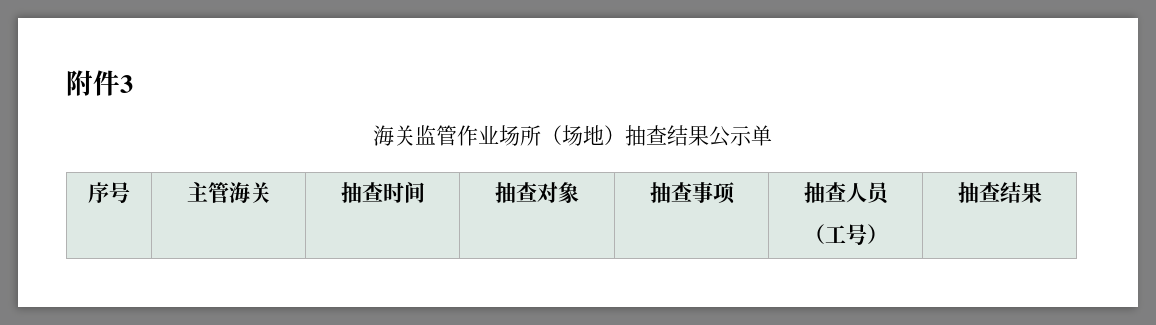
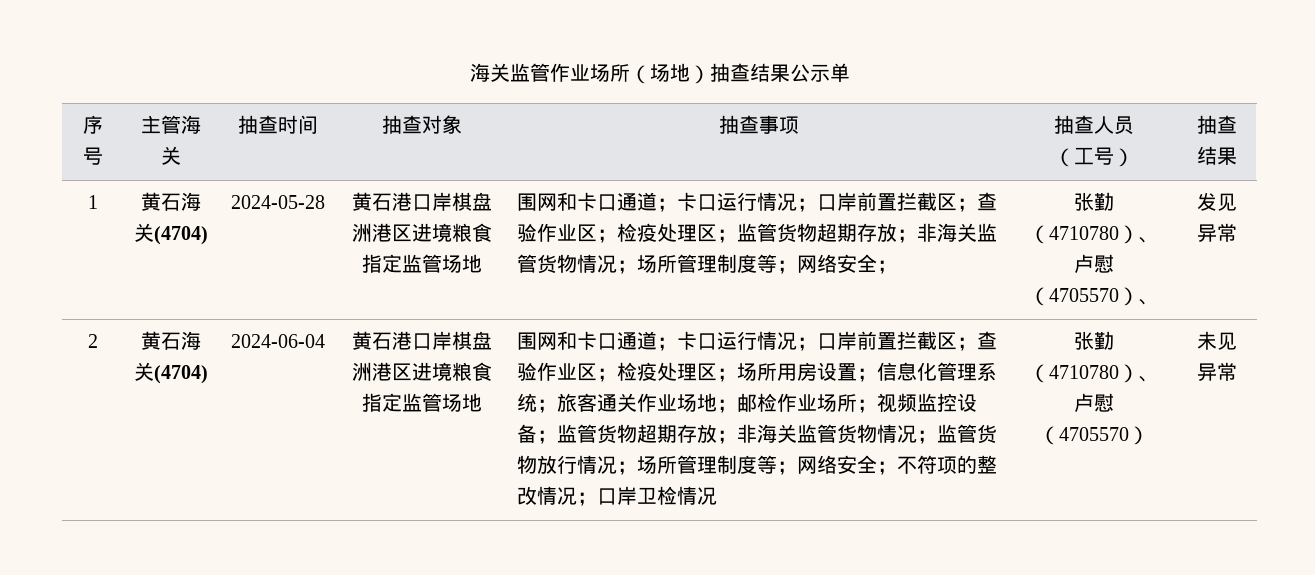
[66,70,133,96] 附件3 // -> (469, 72) none
(1042, 192) none -> [87,195,98,209] [141,192,201,211] [134,223,208,245] [231,195,325,209] [351,192,492,211] [351,223,492,242] [361,254,482,273] [516,192,997,212] [516,223,997,243] [516,254,897,274] [1073,192,1114,211] [1028,225,1159,244] [1073,254,1114,274] [1028,287,1159,306] [1196,192,1237,211] [1196,223,1237,242] [87,334,98,348] [141,331,201,350] [134,362,208,384] [231,334,325,348] [351,331,492,350] [351,362,492,381] [361,393,482,412] [516,331,997,351] [516,362,997,382] [516,393,977,413] [516,424,997,444] [516,455,997,475] [516,486,717,506] [1073,331,1114,350] [1028,364,1159,383] [1073,393,1114,413] [1038,426,1149,445] [1196,331,1237,350] [1196,362,1237,381] // 1 | 黄石海关(4704) | 2024-05-28 | 黄石港口岸棋盘洲港区进境粮食指定监管场地 | 围网和卡口通道；卡口运行情况；口岸前置拦截区；查验作业区；检疫处理区；监管货物超期存放；非海关监管货物情况；场所管理制度等；网络安全； | 张勤（4710780）、卢慰（4705570）、 | 发见异常 // 2 | 黄石海关(4704) | 2024-06-04 | 黄石港口岸棋盘洲港区进境粮食指定监管场地 | 围网和卡口通道；卡口运行情况；口岸前置拦截区；查验作业区；检疫处理区；场所用房设置；信息化管理系统；旅客通关作业场地；邮检作业场所；视频监控设备；监管货物超期存放；非海关监管货物情况；监管货物放行情况；场所管理制度等；网络安全；不符项的整改情况；口岸卫检情况 | 张勤（4710780）、卢慰（4705570） | 未见异常

